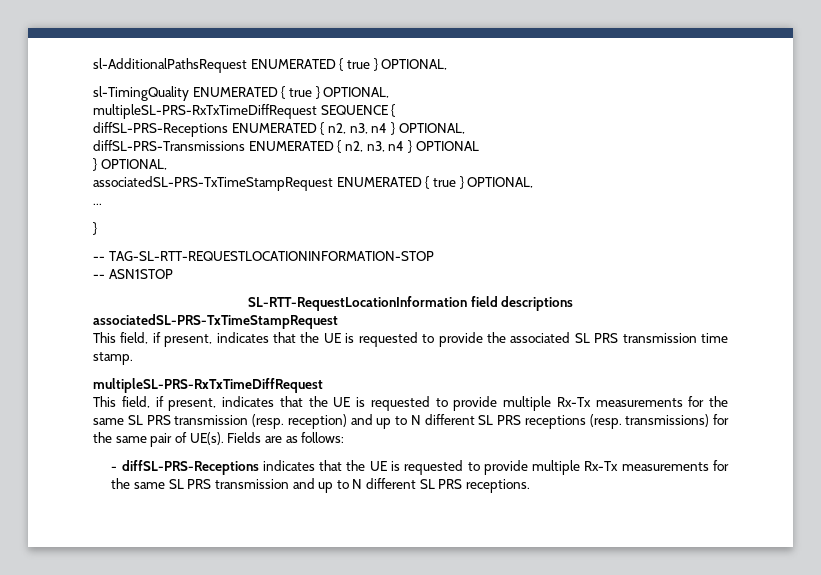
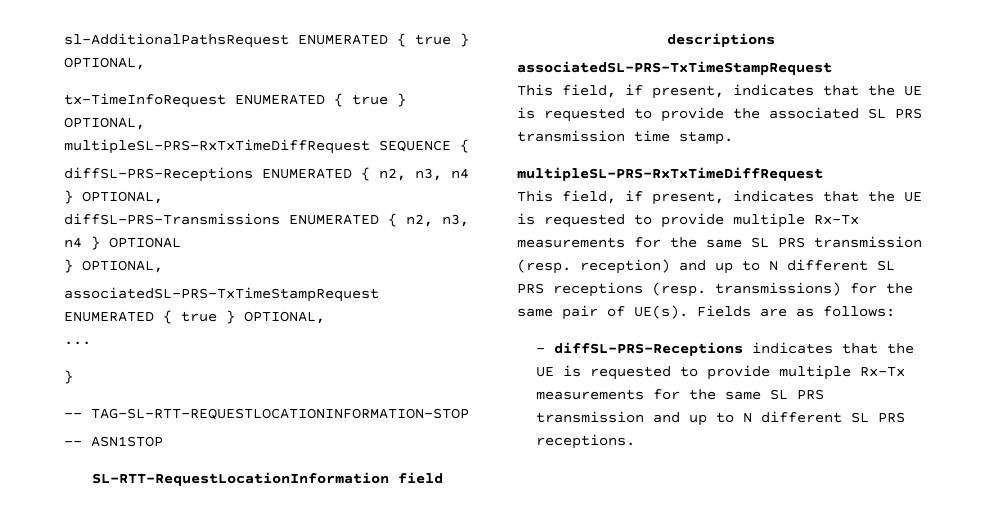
[93,86,189,101] sl-TimingQuality -> [64,93,226,108] tx-TimeInfoRequest

